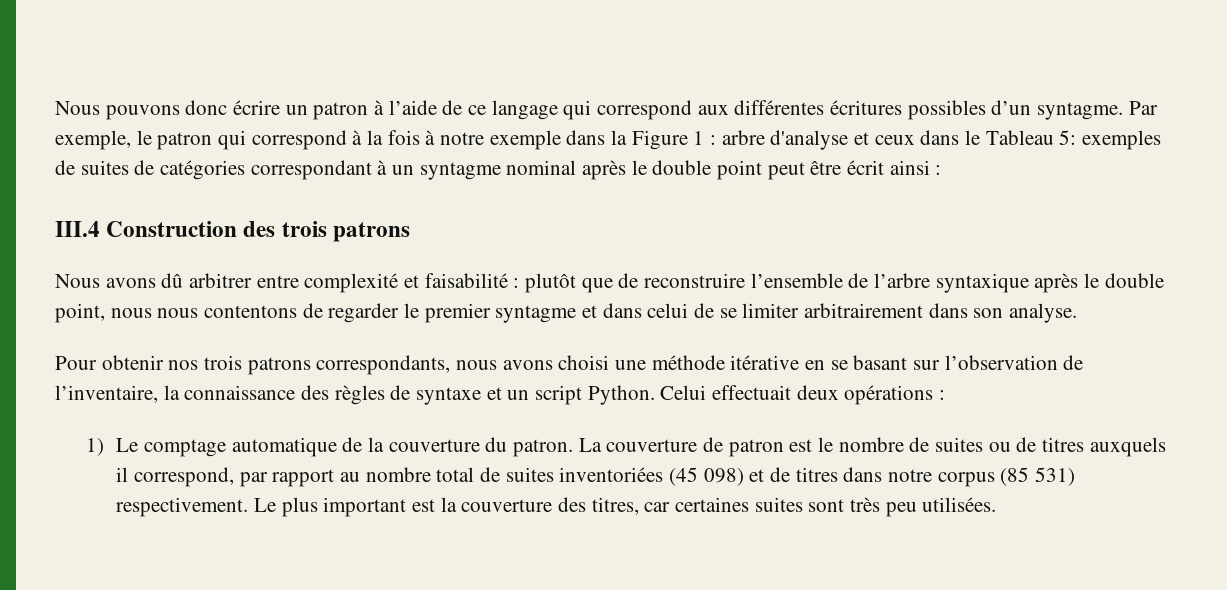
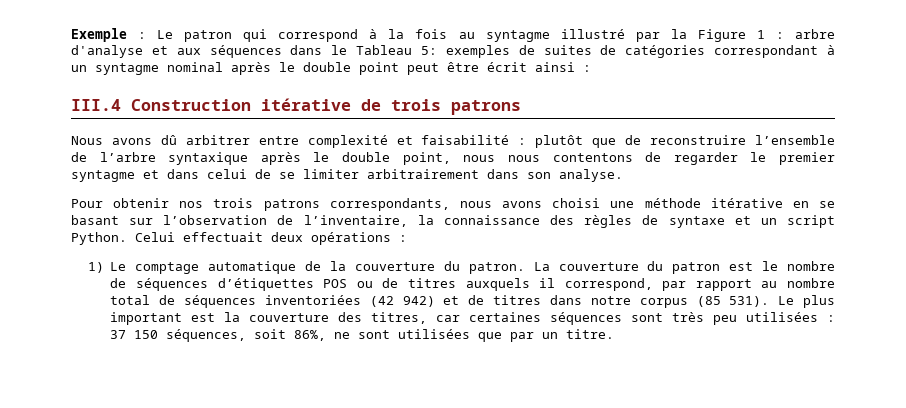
[55,100,1158,120] [55,130,152,150] Nous pouvons donc écrire un patron à l’aide de ce langage qui correspond aux différentes écritures possibles d’un syntagme. Par exemple, le -> [71,28,174,42] Exemple : Le
[425,130,606,150] à notre exemple dans -> [458,29,660,42] au syntagme illustré par
[874,135,915,145] ceux -> [176,45,282,58] aux séquences
[243,221,276,237] des -> [261,98,381,111] itérative de
[703,437,724,452] de -> [647,261,664,271] du
[935,437,984,452] suites -> [136,278,348,291] séquences d’étiquettes POS
[505,467,744,486] suites inventoriées (45 098) -> [184,295,435,308] séquences inventoriées (42 942)
[1035,467,1076,486] [116,497,249,517] 531) respectivement. -> [729,296,770,307] 531).
[754,497,803,512] suites -> [550,312,623,325] séquences
[922,497,997,512] utilisées. -> [746,312,835,322] [110,329,615,342] utilisées : 37 150 séquences, soit 86%, ne sont utilisées que par un titre.

